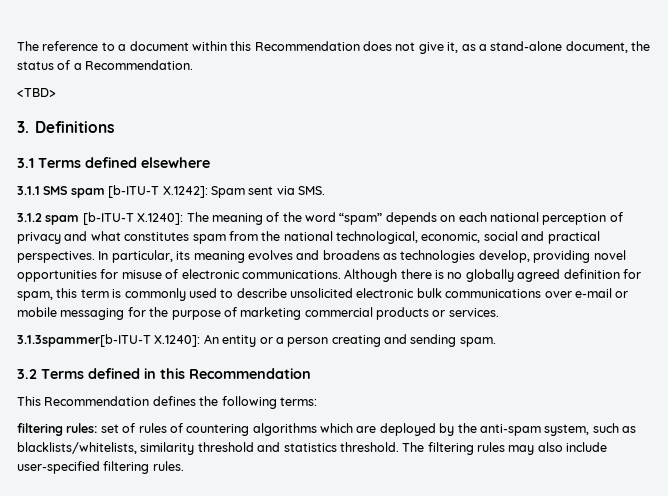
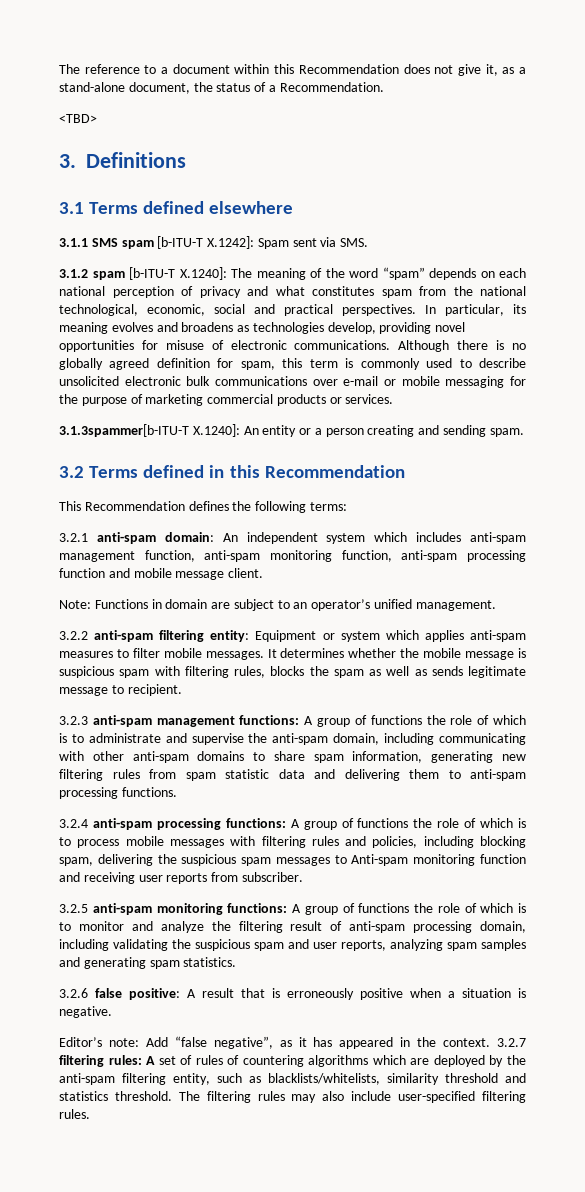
(317, 401) none -> [59,532,526,544] [59,550,526,562] [59,568,264,580] [59,599,496,611] [59,630,526,642] [59,648,526,660] [59,666,526,678] [59,684,182,696] [59,715,526,727] [59,733,527,745] [59,751,526,763] [59,769,526,781] [59,787,177,799] [59,818,526,830] [59,836,526,848] [59,854,526,866] [59,872,303,884] [59,903,526,915] [59,921,526,933] [59,939,526,951] [59,957,237,969] [59,988,526,1000] [59,1006,112,1018] [59,1036,526,1049] 3.2.1 anti-spam domain: An independent system which includes anti-spam management function, anti-spam monitoring function, anti-spam processing function and mobile message client. // Note: Functions in domain are subject to an operator’s unified management. // 3.2.2 anti-spam filtering entity: Equipment or system which applies anti-spam measures to filter mobile messages. It determines whether the mobile message is suspicious spam with filtering rules, blocks the spam as well as sends legitimate message to recipient. // 3.2.3 anti-spam management functions: A group of functions the role of which is to administrate and supervise the anti-spam domain, including communicating with other anti-spam domains to share spam information, generating new filtering rules from spam statistic data and delivering them to anti-spam processing functions. // 3.2.4 anti-spam processing functions: A group of functions the role of which is to process mobile messages with filtering rules and policies, including blocking spam, delivering the suspicious spam messages to Anti-spam monitoring function and receiving user reports from subscriber. // 3.2.5 anti-spam monitoring functions: A group of functions the role of which is to monitor and analyze the filtering result of anti-spam processing domain, including validating the suspicious spam and user reports, analyzing spam samples and generating spam statistics. // 3.2.6 false positive: A result that is erroneously positive when a situation is negative. // Editor’s note: Add “false negative”, as it has appeared in the context. 3.2.7
(98, 428) none -> [146,1056,156,1065] A
[544,424,590,436] system, -> [122,1073,210,1085] filtering entity,

